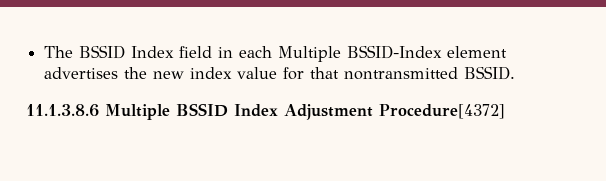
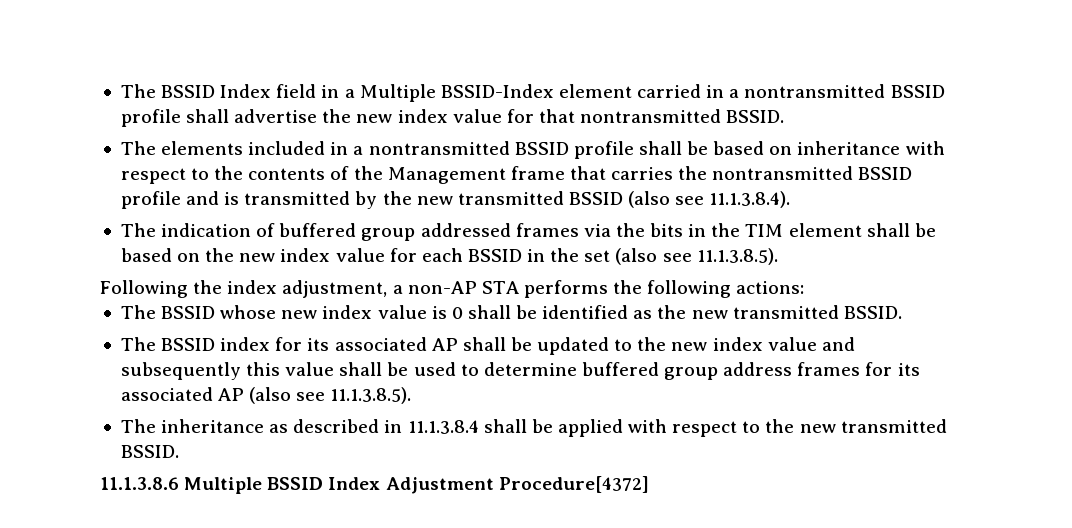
[239,46,273,58] each -> [344,89,355,98] a
[44,67,119,79] advertises -> [637,84,945,98] [120,109,318,127] carried in a nontransmitted BSSID profile shall advertise
(516, 73) none -> [120,141,945,159] [120,166,913,184] [120,191,791,209] [120,223,936,241] [120,248,778,265] [100,280,805,298] [120,305,902,319] [120,337,855,355] [120,362,920,380] [120,387,412,404] [120,419,947,437] [120,445,179,458] // The elements included in a nontransmitted BSSID profile shall be based on inheritance with respect to the contents of the Management frame that carries the nontransmitted BSSID profile and is transmitted by the new transmitted BSSID (also see 11.1.3.8.4). // The indication of buffered group addressed frames via the bits in the TIM element shall be based on the new index value for each BSSID in the set (also see 11.1.3.8.5). // Following the index adjustment, a non-AP STA performs the following actions: // The BSSID whose new index value is 0 shall be identified as the new transmitted BSSID. // The BSSID index for its associated AP shall be updated to the new index value and subsequently this value shall be used to determine buffered group address frames for its associated AP (also see 11.1.3.8.5). // The inheritance as described in 11.1.3.8.4 shall be applied with respect to the new transmitted BSSID.

